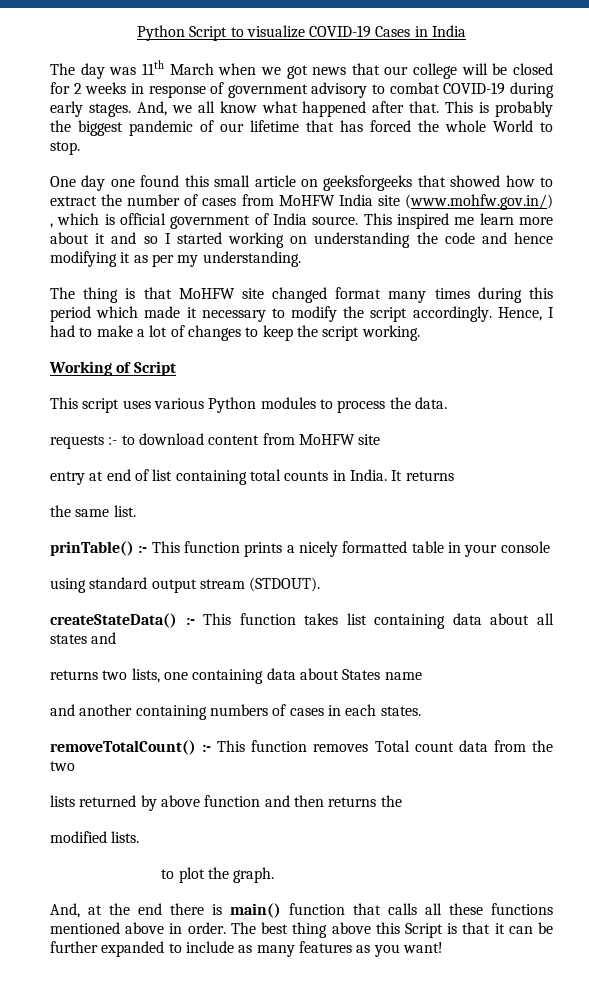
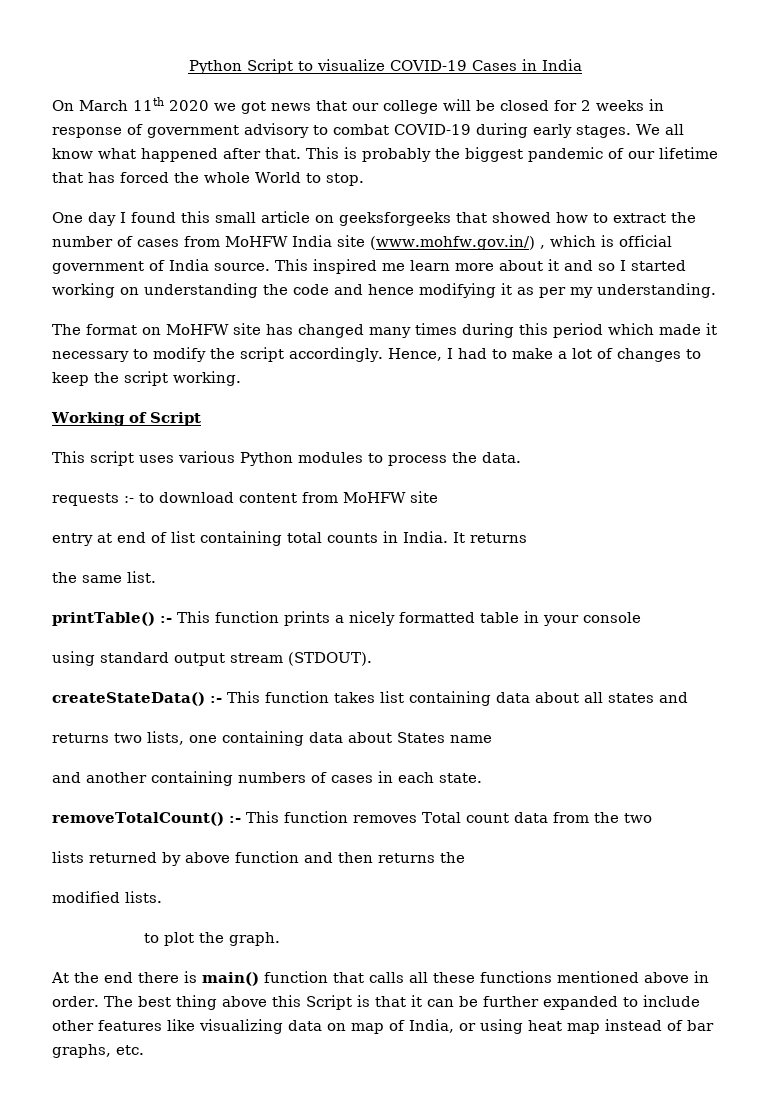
[50,60,257,79] The day was 11th March when -> [52,97,209,111] On March 11th 2020
[136,101,192,116] And, we -> [636,124,660,135] We
[110,179,135,187] one -> [120,212,126,223] I
[83,287,382,303] thing is that MoHFW site changed format -> [86,323,364,338] format on MoHFW site has changed
[50,541,134,556] prinTable() -> [52,612,155,626] printTable()
[380,706,421,716] states. -> [439,773,482,783] state.
[50,903,102,918] And, at -> [51,972,69,983] At
[238,941,443,957] as many features as you want! -> [52,1019,714,1034] [52,1044,144,1058] other features like visualizing data on map of India, or using heat map instead of bar graphs, etc.

